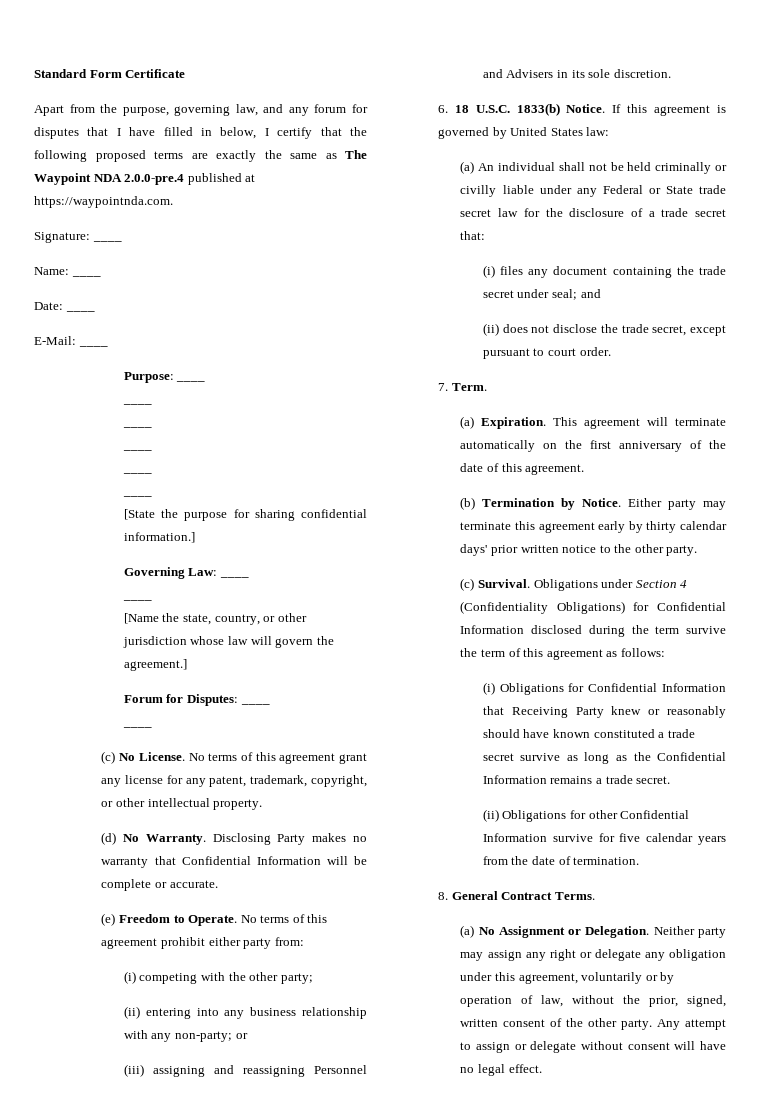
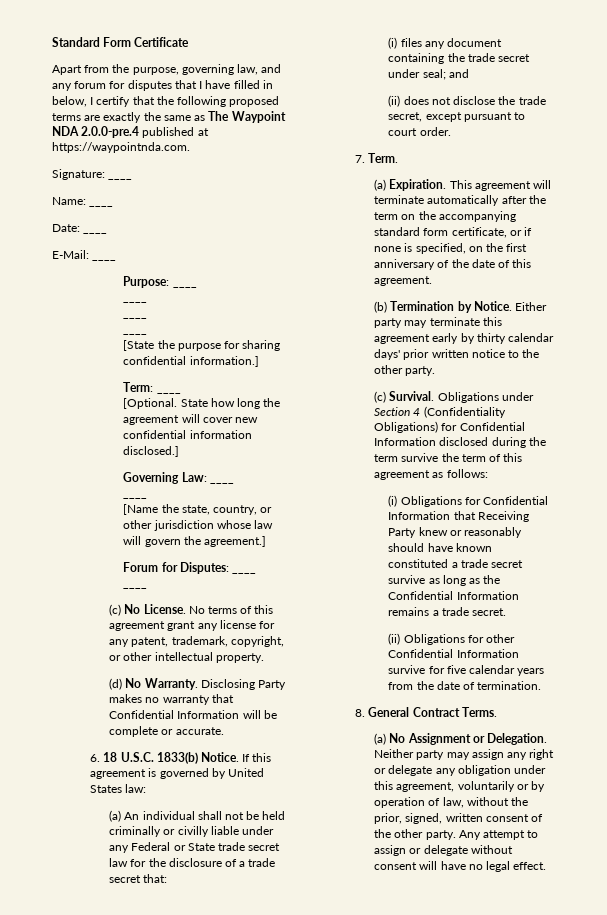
[122,472,152,474] [122,495,152,497] // ____ // ____ -> (148, 334) none
(195, 537) none -> [123,382,154,392] [156,392,181,394] [123,398,281,409] [123,414,259,425] [123,430,252,439] [123,446,180,457] // Term: ____ // [Optional. State how long the agreement will cover new confidential information disclosed.]
[101,913,328,926] [101,937,304,949] [123,971,313,984] [123,1006,368,1019] [123,1030,248,1042] [123,1064,368,1077] [482,69,671,78] // (e) Freedom to Operate. No terms of this agreement prohibit either party from: // (i) competing with the other party; // (ii) entering into any business relationship with any non-party; or // (iii) assigning and reassigning Personnel and Advisers in its sole discretion. -> (224, 731) none
(536, 446) none -> [501,195,546,204] [374,211,516,222] [374,227,532,238] [374,243,466,254] after the term on the accompanying standard form certificate, or if none is specified,

